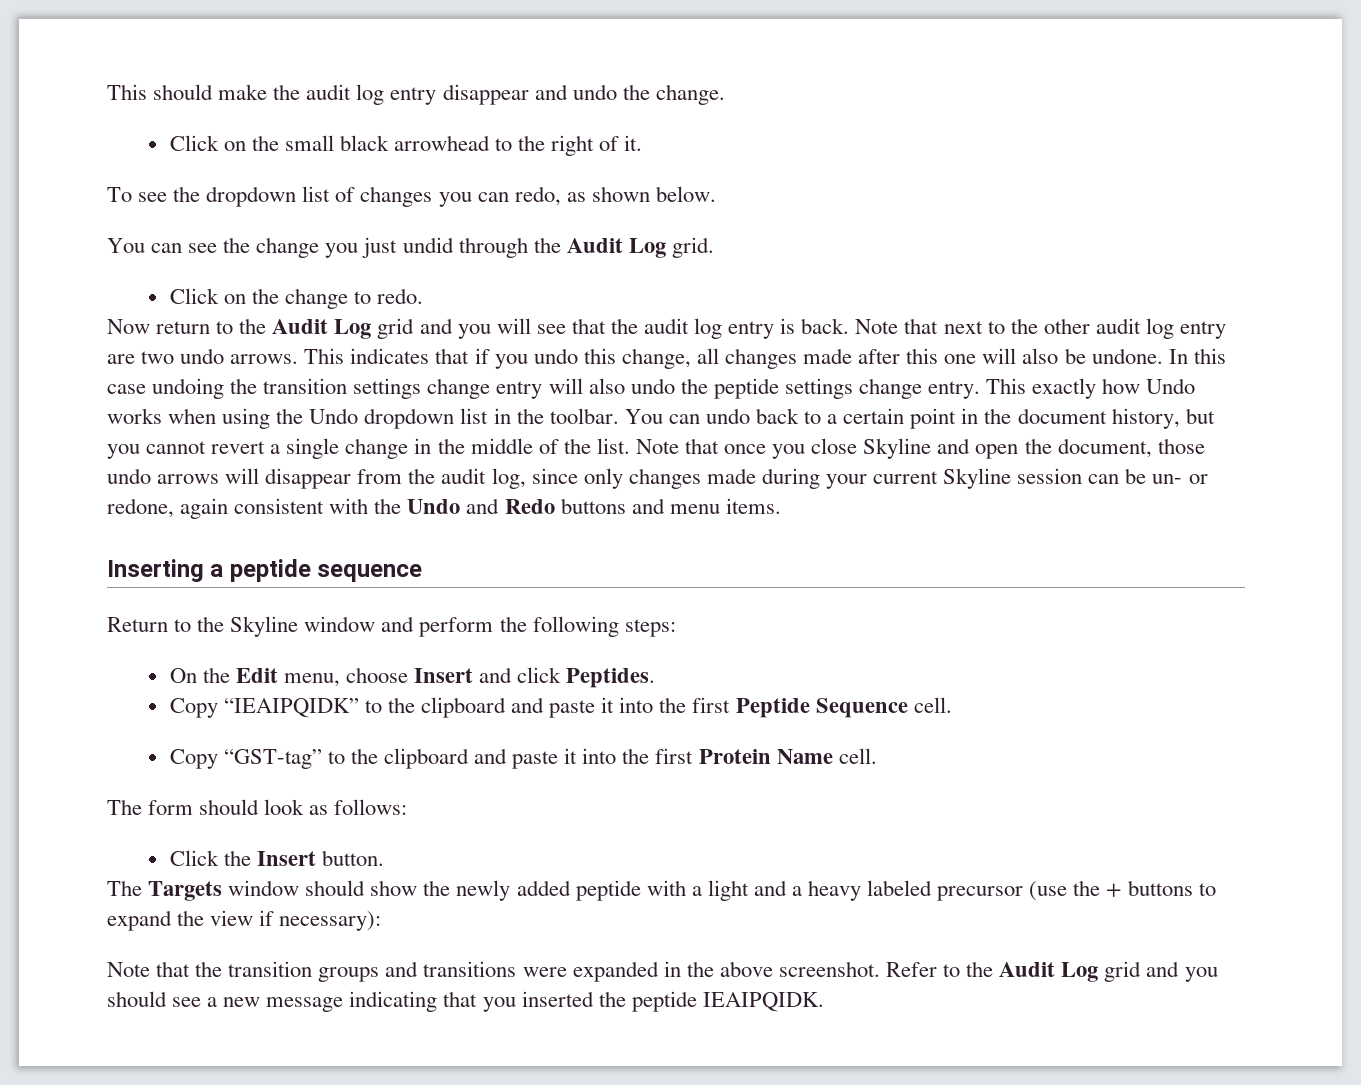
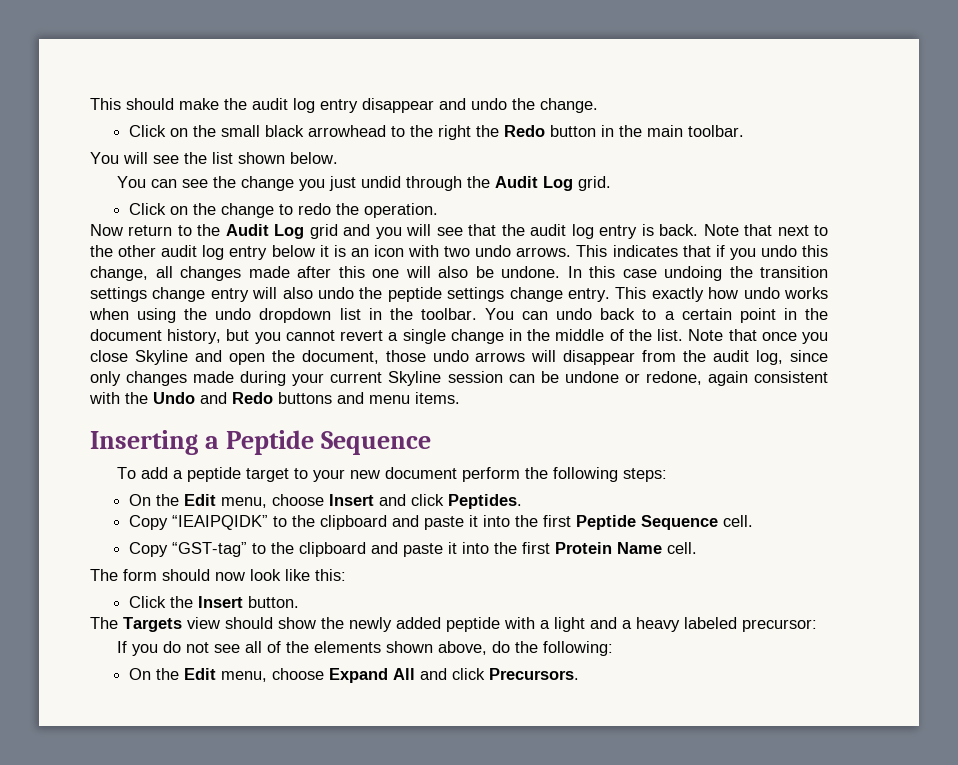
[599,135,643,151] [107,186,586,207] of it. // To see the dropdown list of changes you can redo, as -> [475,125,744,137] [90,152,233,164] the Redo button in the main toolbar. // You will see the list
[377,288,424,304] redo. -> [297,203,438,218] redo the operation.
[107,354,135,364] are -> [271,245,439,257] below it is an icon with
[1146,378,1196,394] Undo -> [743,287,780,299] undo
[309,408,359,424] Undo -> [215,308,252,320] undo
[1152,474,1183,484] un- -> [564,371,619,383] undone
[229,559,423,582] [107,616,415,637] peptide sequence // Return to the Skyline window and -> [226,430,432,455] [116,467,457,482] Peptide Sequence // To add a peptide target to your new document
[264,799,408,815] look as follows: -> [215,569,346,581] now look like this:
[228,880,300,896] window -> [187,617,220,629] view
[937,880,1216,901] [107,910,382,931] [107,961,1218,982] [107,991,824,1012] precursor (use the + buttons to expand the view if necessary): // Note that the transition groups and transitions were expanded in the above screenshot. Refer to the Audit Log grid and you should see a new message indicating that you inserted the peptide IEAIPQIDK. -> [742,619,817,632] [116,641,613,656] [128,668,579,683] precursor: // If you do not see all of the elements shown above, do the following: // On the Edit menu, choose Expand All and click Precursors.

